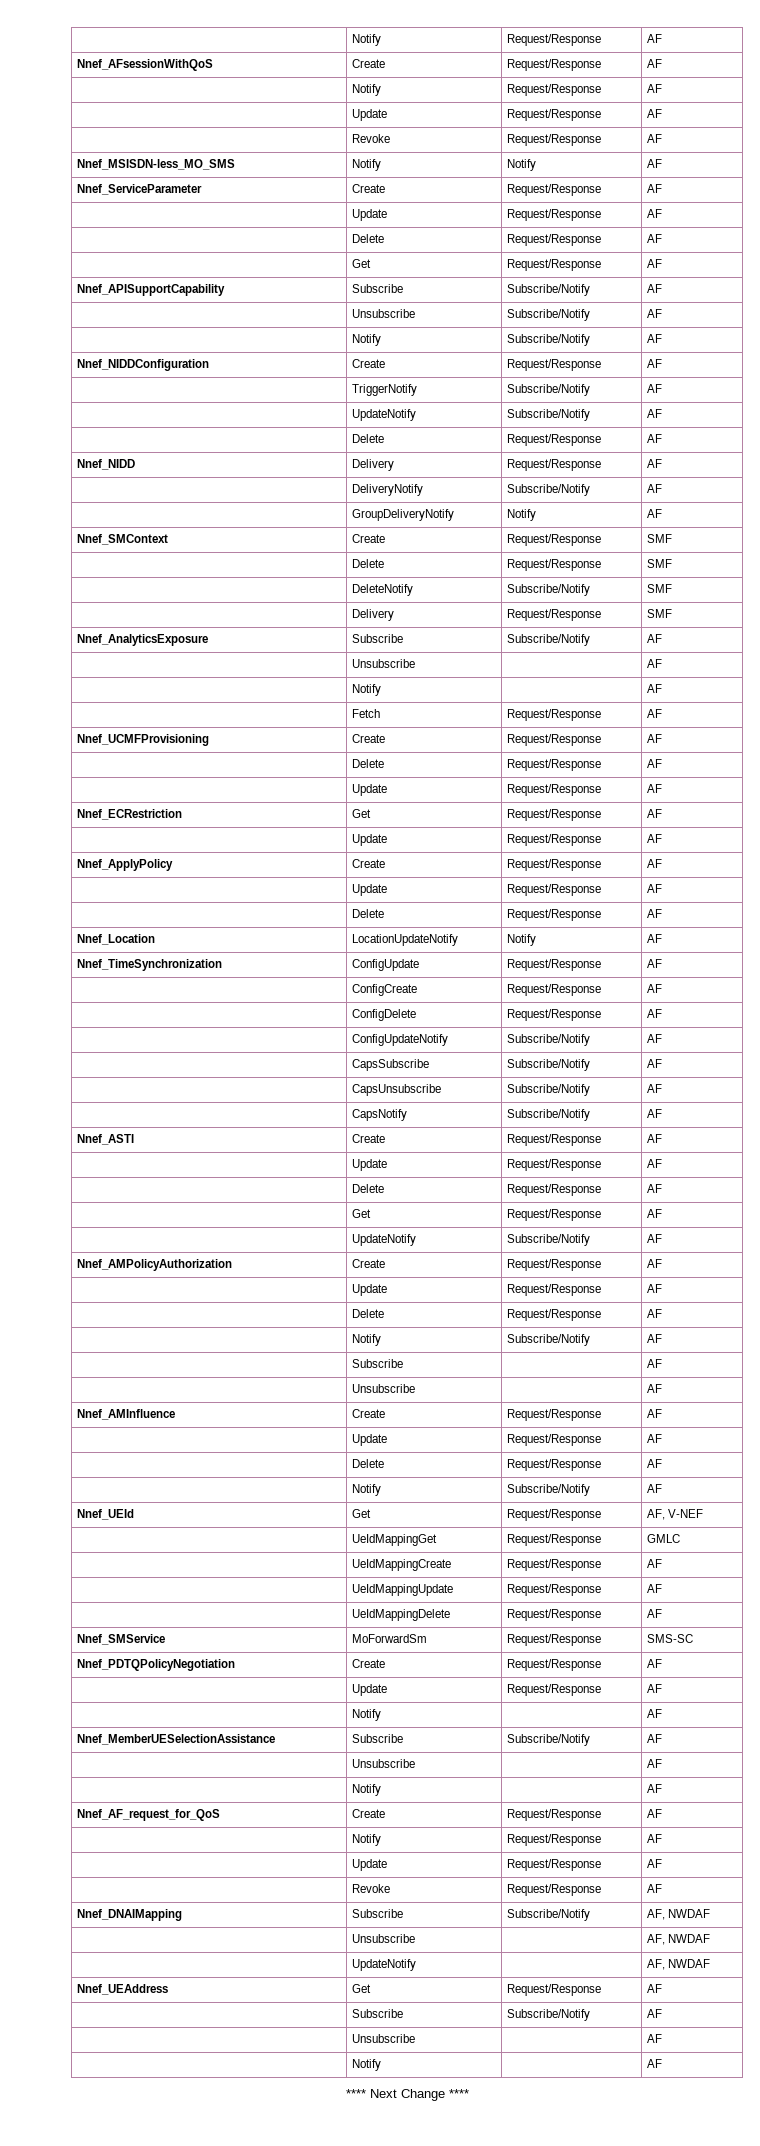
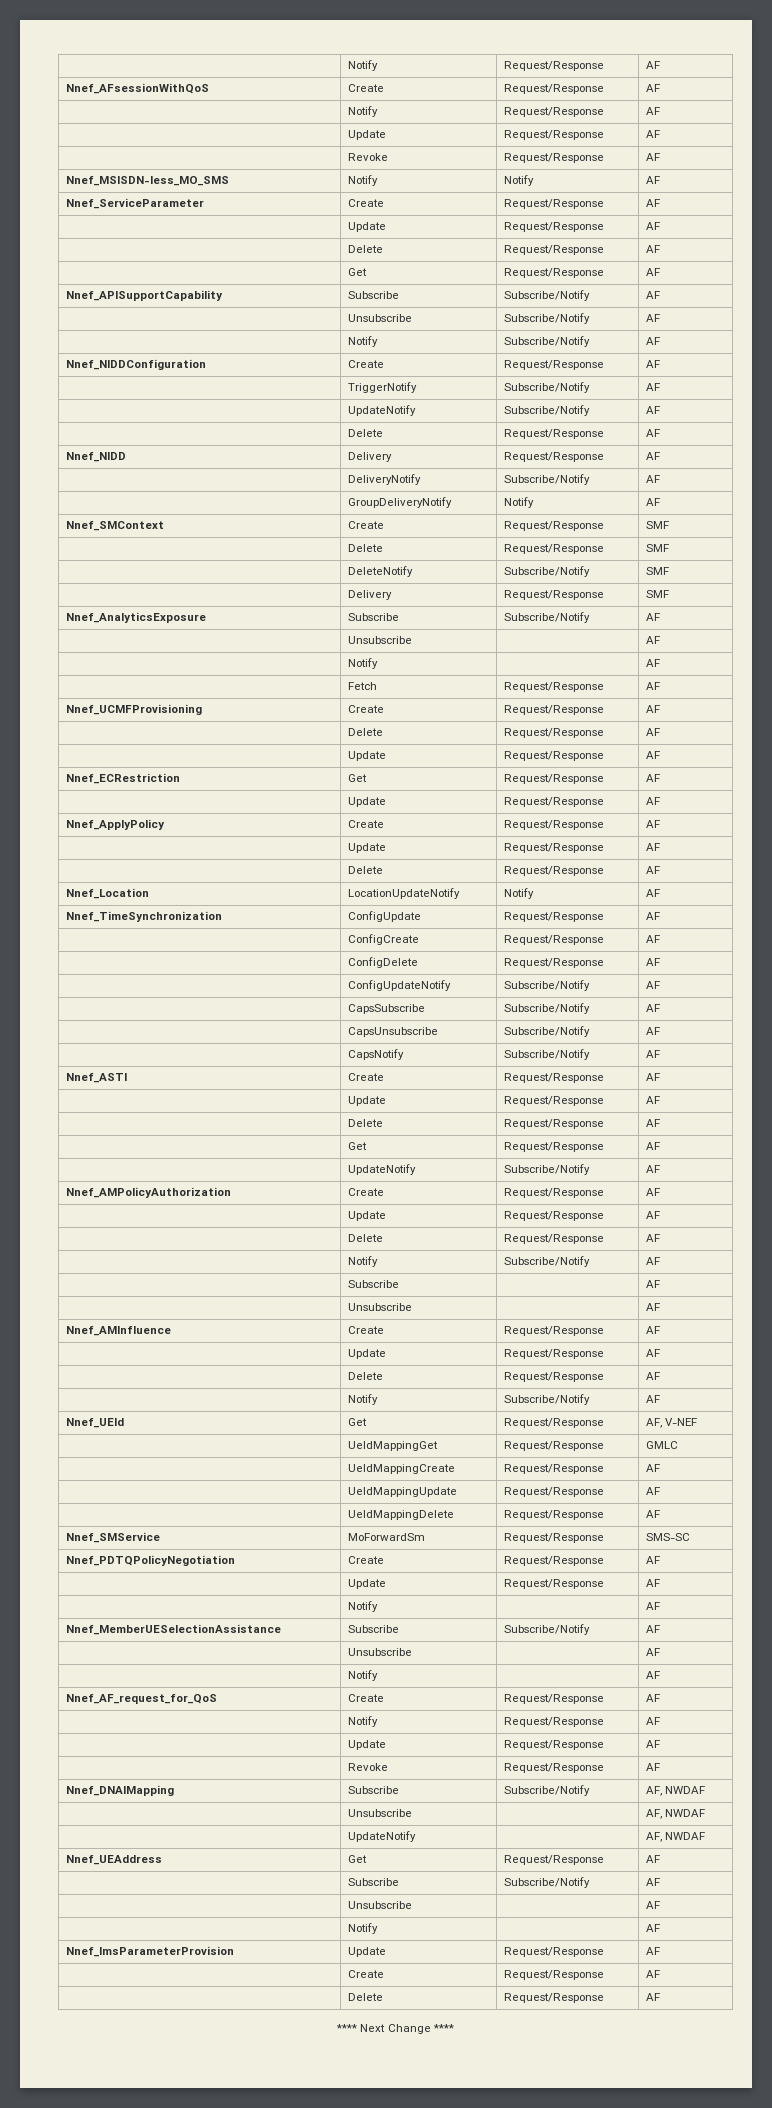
(663, 2063) none -> [65,1946,234,1957] [347,1947,386,1957] [503,1947,604,1957] [645,1947,660,1955] [347,1970,384,1978] [503,1970,604,1980] [645,1970,660,1978] [347,1993,383,2001] [503,1993,604,2003] [645,1993,660,2001] // Nnef_ImsParameterProvision | Update | Request/Response | AF // | Create | Request/Response | AF // | Delete | Request/Response | AF

